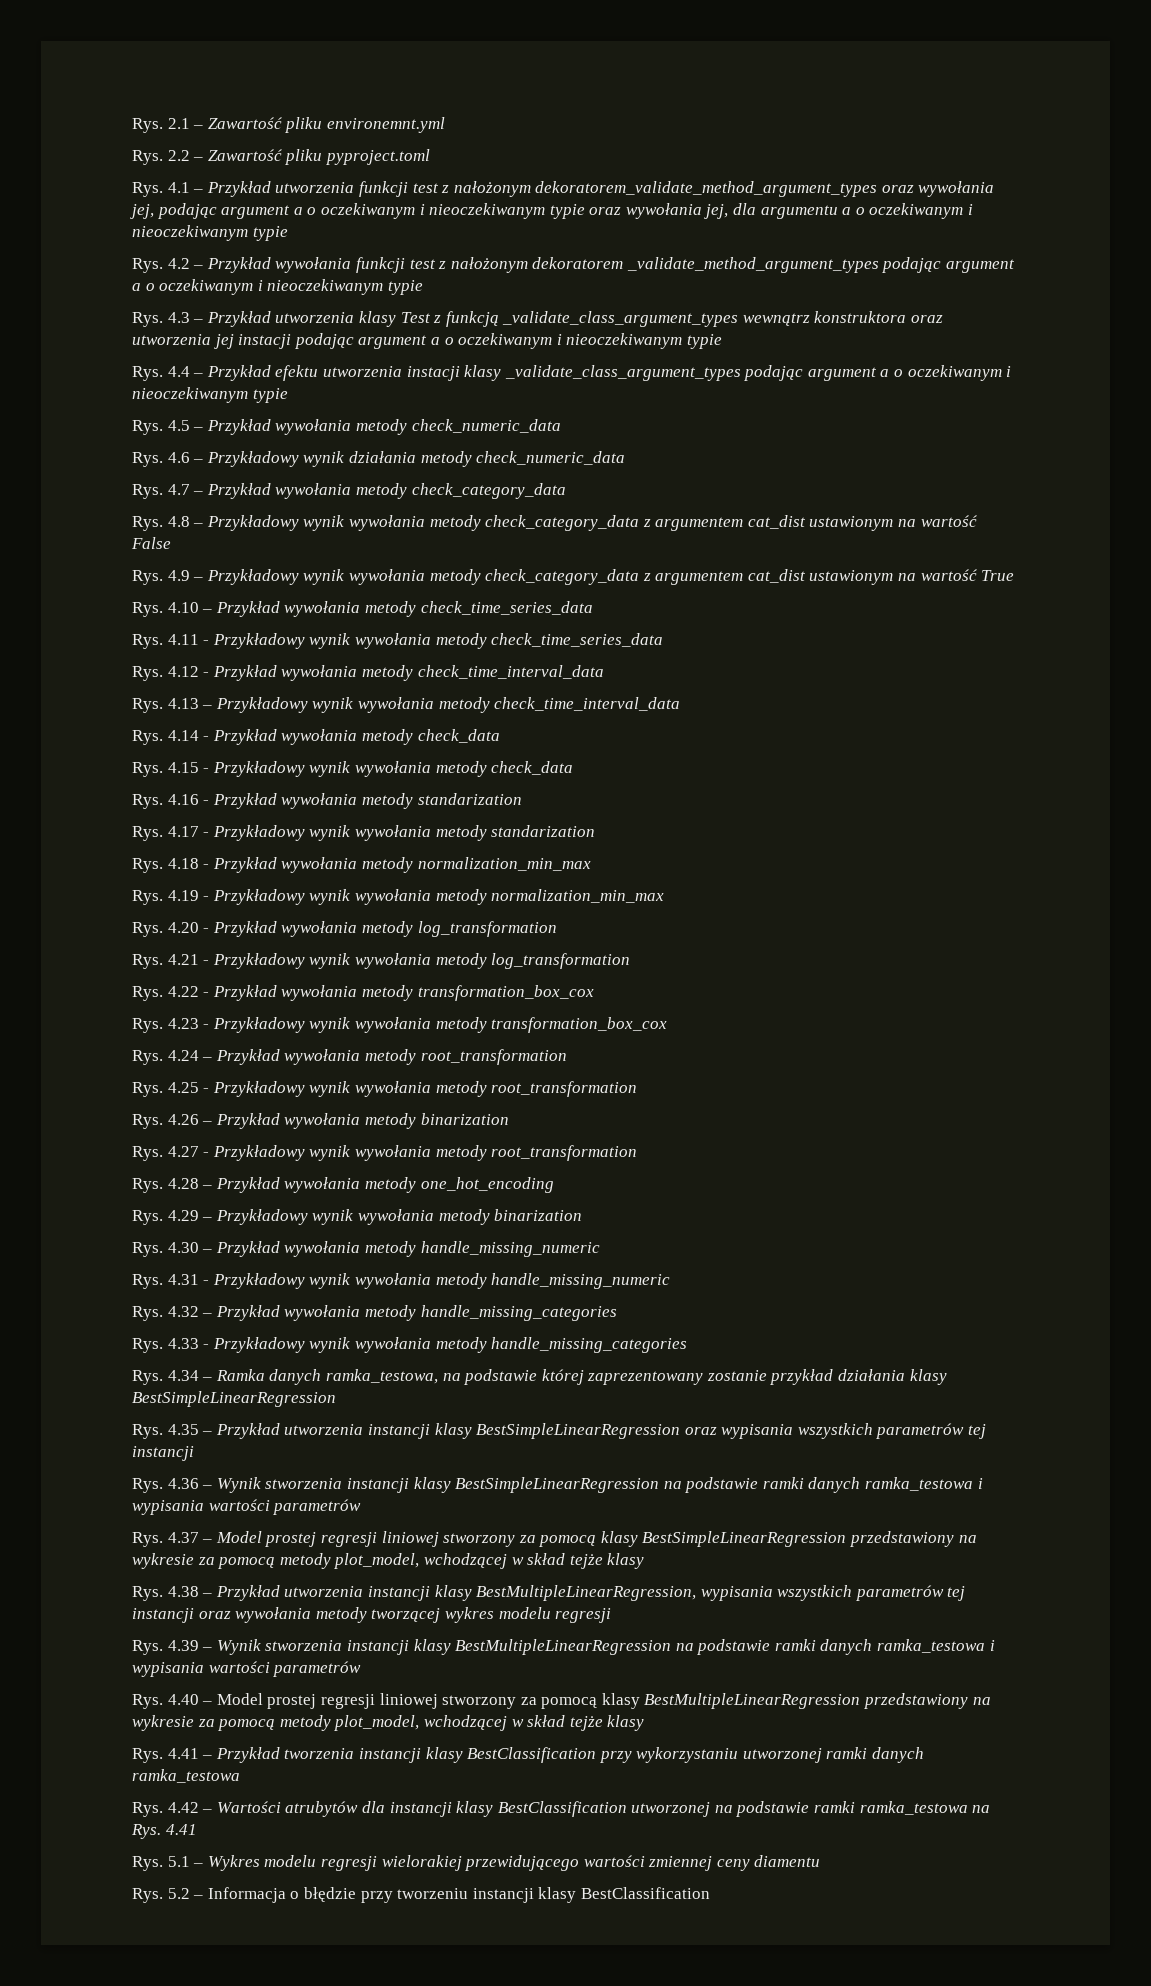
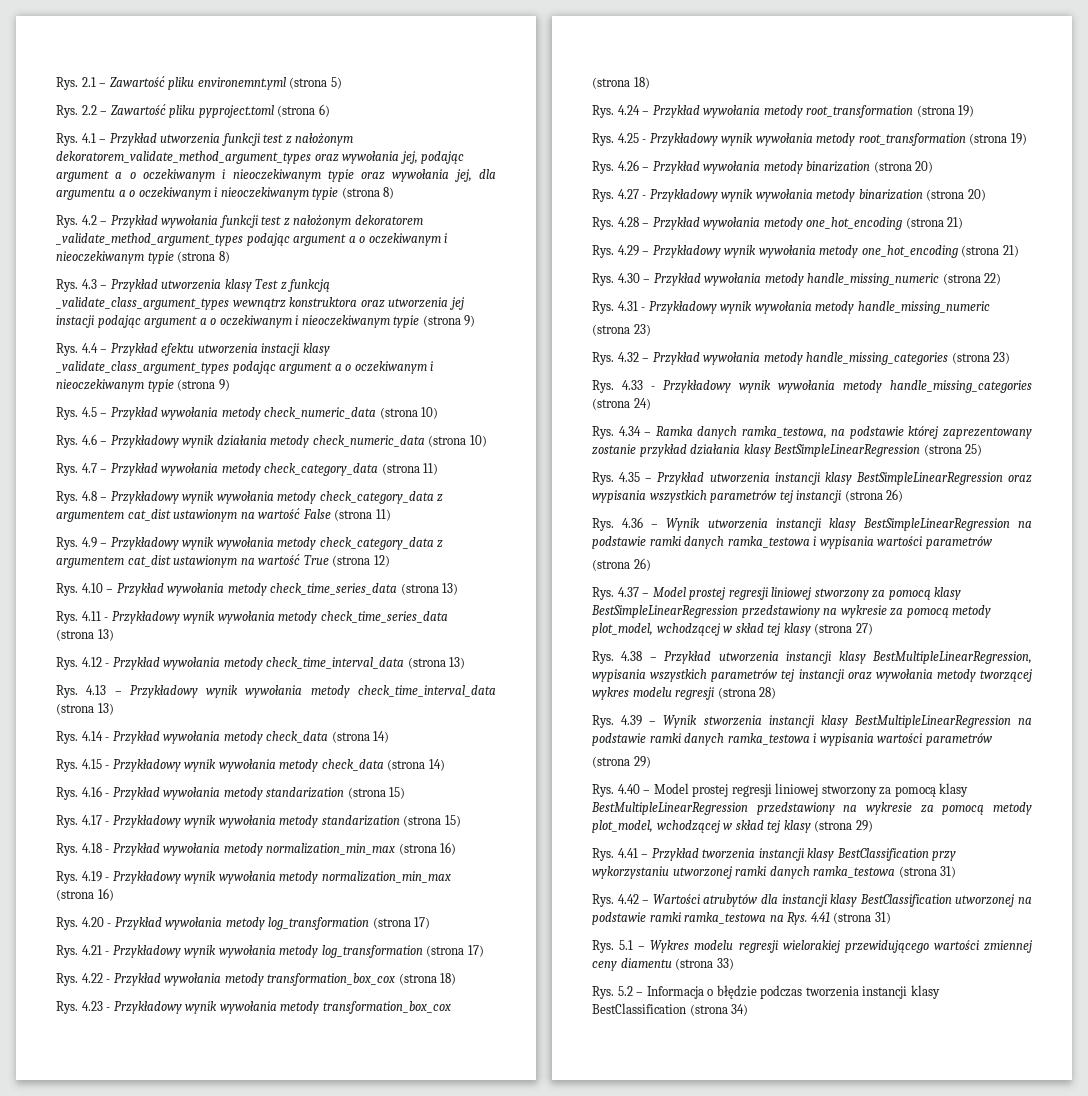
(445, 125) none -> [289,77,342,89] (strona 5)
(430, 157) none -> [277,104,330,117] (strona 6)
(288, 233) none -> [341,187,395,199] (strona 8)
(423, 287) none -> [177,251,230,263] (strona 8)
(722, 341) none -> [422,315,476,327] (strona 9)
(288, 395) none -> [177,379,230,391] (strona 9)
(561, 426) none -> [379,407,439,419] (strona 10)
(626, 458) none -> [428,435,487,447] (strona 10)
(566, 491) none -> [381,463,439,475] (strona 11)
(171, 543) none -> [334,509,391,521] (strona 11)
(1015, 575) none -> [332,555,390,567] (strona 12)
(593, 608) none -> [400,583,459,595] (strona 13)
(664, 640) none -> [56,629,114,641] // (strona 13)
(604, 672) none -> [407,657,466,669] (strona 13)
(681, 704) none -> [56,703,114,715] (strona 13)
(500, 736) none -> [331,731,390,743] (strona 14)
(574, 768) none -> [387,759,445,771] (strona 14)
(522, 799) none -> [347,787,406,799] (strona 15)
(596, 831) none -> [403,815,461,827] (strona 15)
(591, 864) none -> [398,842,457,855] (strona 16)
(665, 896) none -> [56,888,114,901] // (strona 16)
(557, 929) none -> [372,917,431,929] (strona 17)
(631, 961) none -> [426,945,484,957] (strona 17)
(594, 993) none -> [398,973,457,985] (strona 18)
(668, 1025) none -> [592,77,650,89] // (strona 18)
(567, 1057) none -> [916,105,975,117] (strona 19)
(638, 1089) none -> [969,133,1027,145] (strona 19)
(509, 1119) none -> [873,161,934,173] (strona 20)
[491,1145,638,1161] root_transformation -> [858,189,986,201] binarization (strona 20)
(554, 1185) none -> [905,217,964,229] (strona 21)
[494,1209,583,1221] binarization -> [861,245,1019,258] one_hot_encoding (strona 21)
(600, 1249) none -> [942,273,1002,285] (strona 22)
(671, 1281) none -> [592,324,651,336] // (strona 23)
(617, 1313) none -> [951,352,1011,364] (strona 23)
(688, 1345) none -> [592,398,651,410] (strona 24)
(336, 1399) none -> [923,444,983,456] (strona 25)
(194, 1453) none -> [844,489,904,502] (strona 26)
[265,1478,343,1489] stworzenia -> [707,518,768,529] utworzenia
(362, 1507) none -> [592,558,651,571] // (strona 26)
[569,1553,645,1569] tejże klasy -> [767,623,873,636] tej klasy (strona 27)
(612, 1615) none -> [717,687,777,699] (strona 28)
(362, 1669) none -> [592,756,651,768] // (strona 29)
[569,1715,645,1731] tejże klasy -> [767,820,873,833] tej klasy (strona 29)
(240, 1776) none -> [898,866,957,878] (strona 31)
(197, 1829) none -> [833,912,891,924] (strona 31)
(821, 1861) none -> [675,958,734,970] (strona 33)
[360,1887,710,1903] przy tworzeniu instancji klasy BestClassification -> [760,985,940,999] [592,1003,749,1016] podczas tworzenia instancji klasy BestClassification (strona 34)

